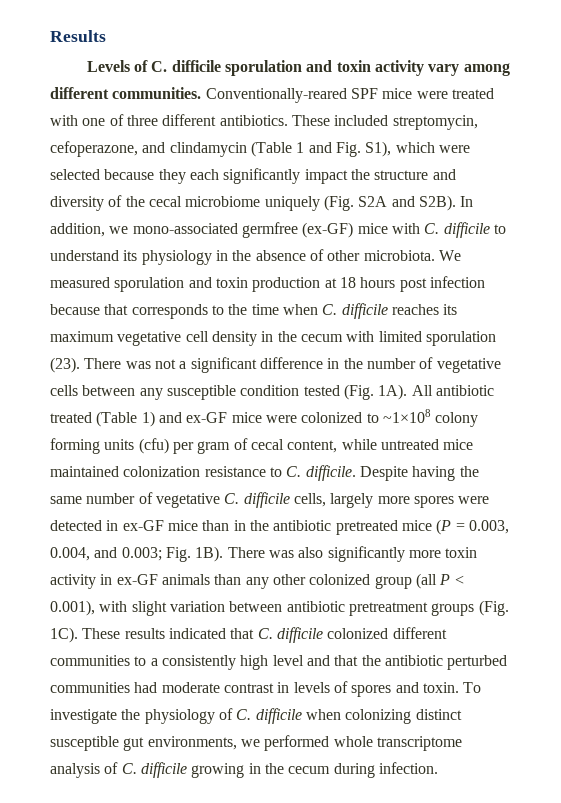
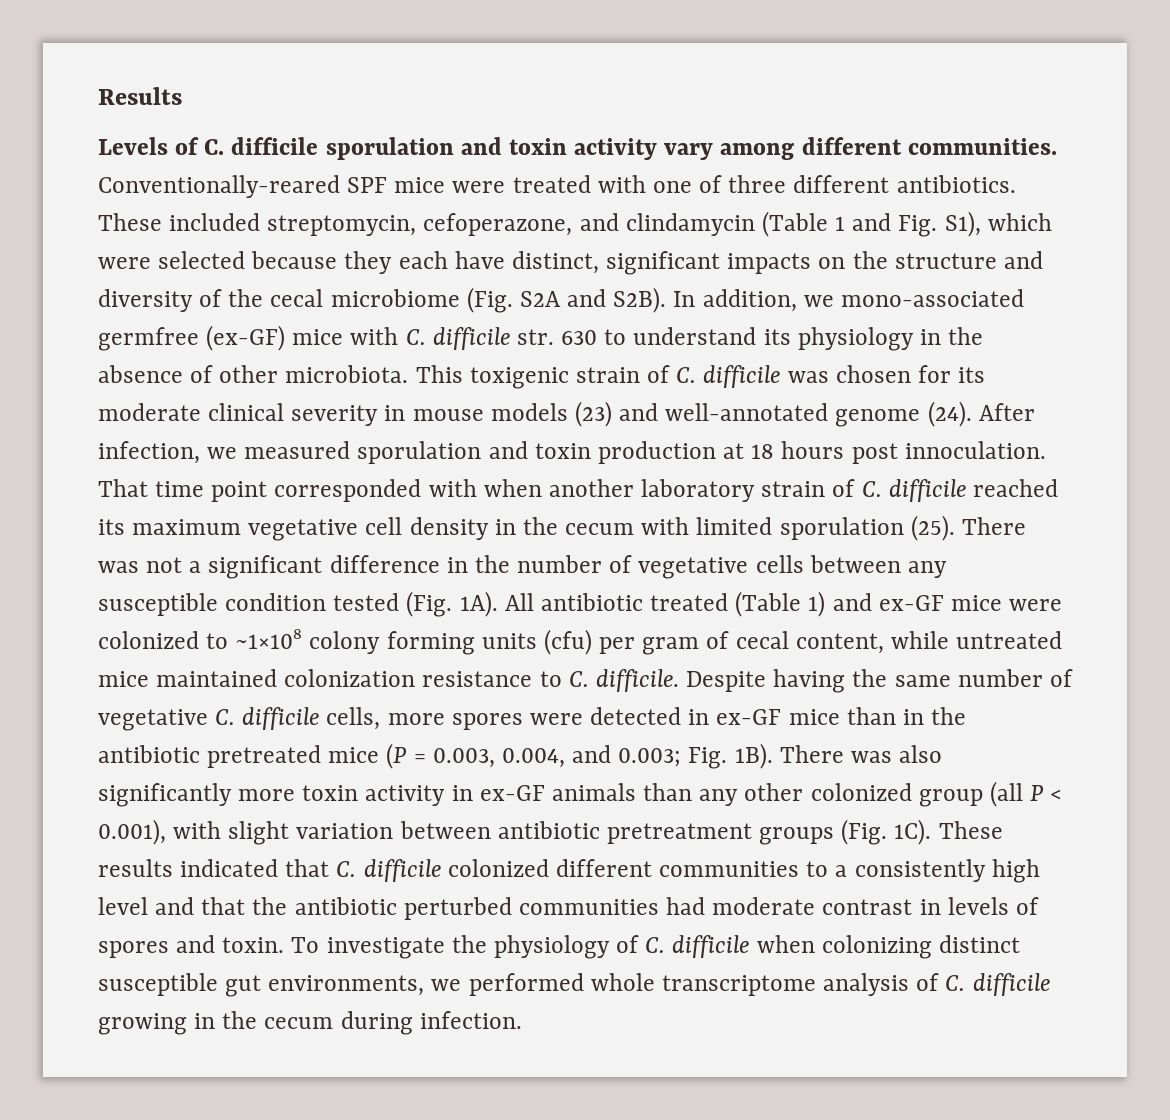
[223,168,348,184] significantly impact -> [454,251,846,275] have distinct, significant impacts on
[264,196,320,211] uniquely -> (460, 298) none
(490, 230) none -> [516,329,598,345] str. 630
[438,250,461,261] We -> [415,365,986,389] [98,401,1035,427] [98,441,238,464] This toxigenic strain of C. difficile was chosen for its moderate clinical severity in mouse models (23) and well-annotated genome (24). After infection, we
[429,276,485,288] [50,303,439,319] infection because that corresponds to the time when C. difficile reaches -> [904,441,1046,459] [98,479,1058,502] innoculation. That time point corresponded with when another laboratory strain of C. difficile reached
[50,357,80,373] (23). -> [910,515,955,541] (25).
[330,493,374,508] largely -> (381, 718) none

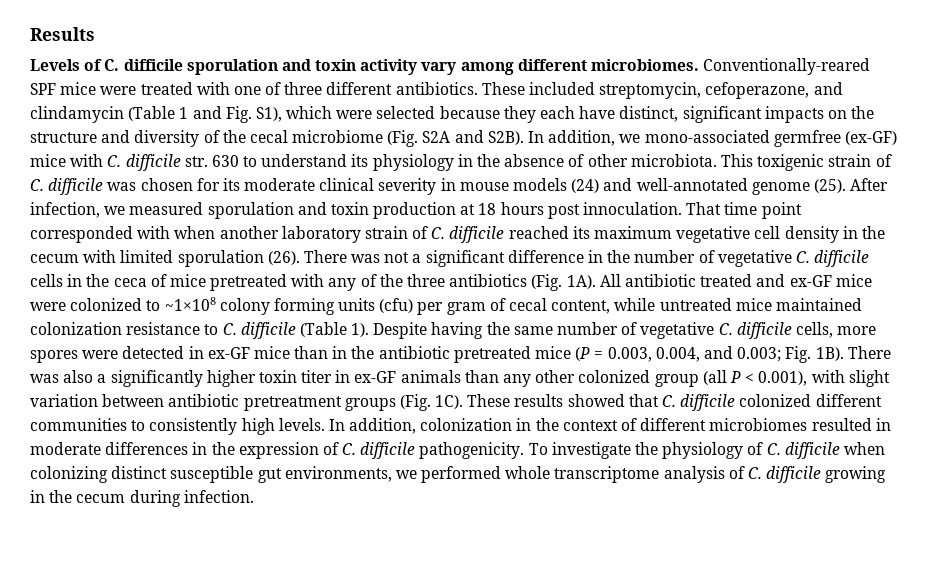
[907,138,1057,155] communities. -> [591,59,700,71] microbiomes.
[574,401,612,427] (23) -> [571,179,600,193] (24)
[927,401,972,427] (24). -> [813,179,846,193] (25).
[910,515,955,541] (25). -> [267,251,300,265] (26).
[755,555,947,578] [98,593,400,616] cells between any susceptible condition tested -> [795,250,870,267] [30,274,528,291] C. difficile cells in the ceca of mice pretreated with any of the three antibiotics
[735,591,826,617] (Table 1) -> (753, 280) none
[595,669,679,692] difficile. -> [240,322,370,339] difficile (Table 1).
[98,783,446,807] significantly more toxin activity -> [97,370,333,387] a significantly higher toxin titer
[180,859,279,877] indicated -> [567,394,625,407] showed
[835,865,848,877] a -> (146, 425) none
[98,897,1039,920] [98,935,285,958] level and that the antibiotic perturbed communities had moderate contrast in levels of spores and toxin. -> [278,418,891,434] [30,442,525,459] levels. In addition, colonization in the context of different microbiomes resulted in moderate differences in the expression of C. difficile pathogenicity.

